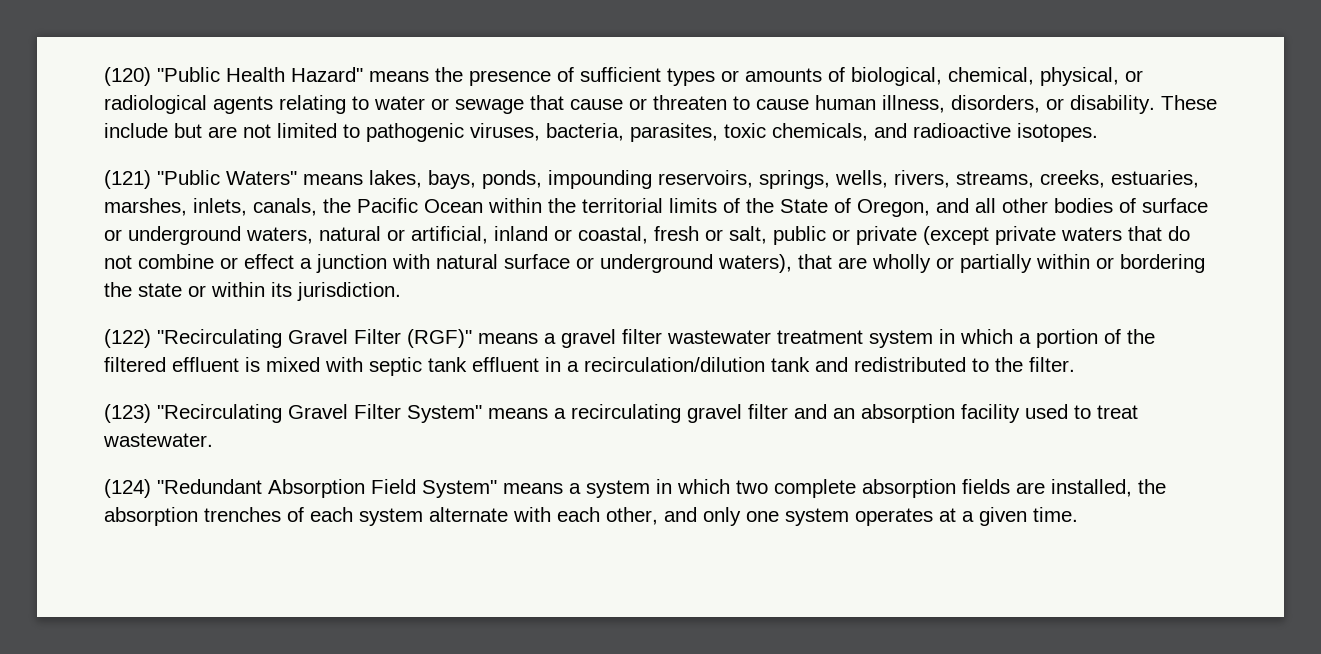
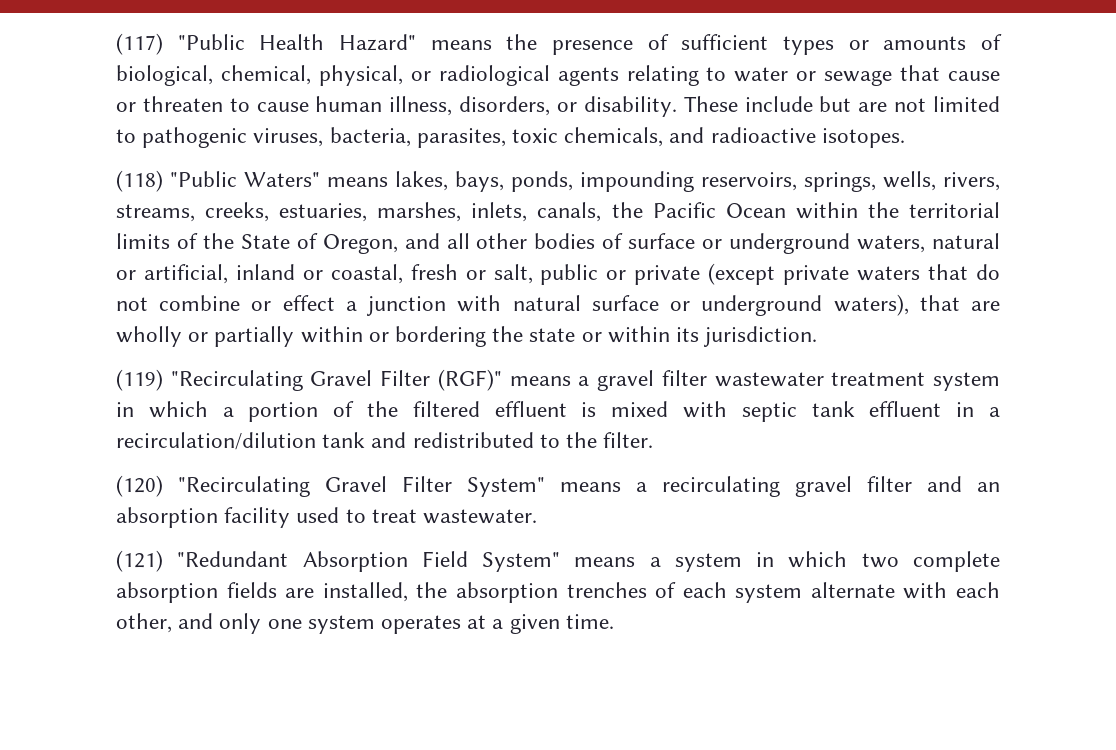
[104,67,151,86] (120) -> [116,33,163,55] (117)
[104,170,151,189] (121) -> [116,170,163,192] (118)
[104,329,151,348] (122) -> [116,369,163,391] (119)
[104,404,151,423] (123) -> [116,475,163,497] (120)
[104,479,151,498] (124) -> [116,550,163,572] (121)

